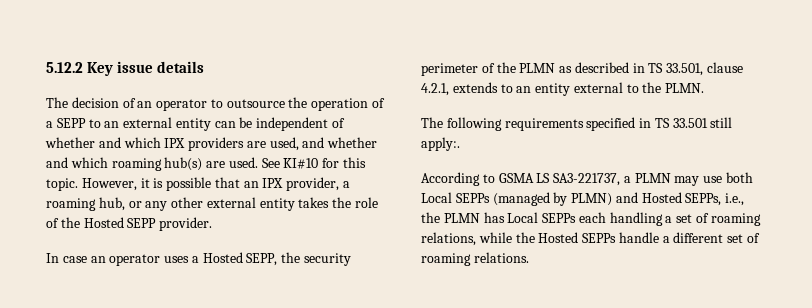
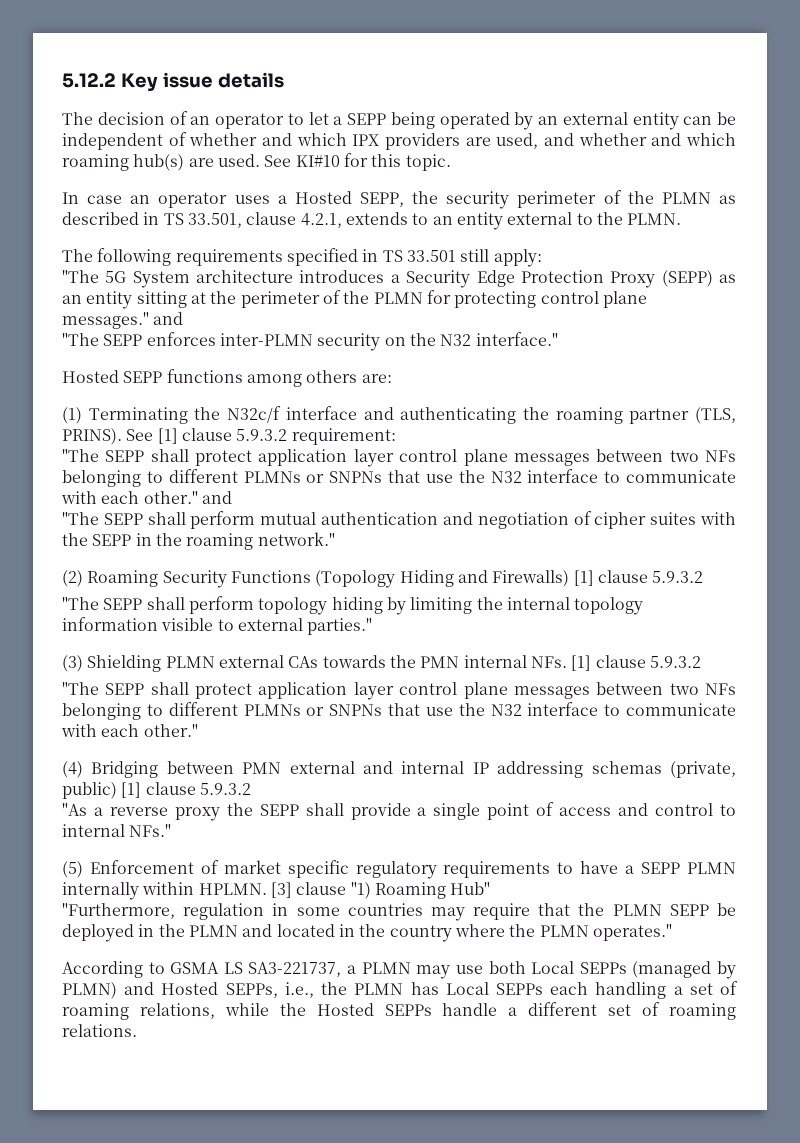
[226,97,386,111] [46,118,101,128] outsource the operation of a SEPP to -> [308,112,534,130] let a SEPP being operated by
[81,177,351,191] [46,197,379,211] [46,217,213,231] However, it is possible that an IPX provider, a roaming hub, or any other external entity takes the role of the Hosted SEPP provider. -> (451, 162) none
[421,137,460,151] apply:. -> [493,249,542,267] [62,270,737,288] [62,290,647,309] [62,312,184,329] [62,332,558,351] [62,369,392,387] [62,406,737,424] [62,428,396,445] [62,449,737,467] [62,469,736,487] [61,491,232,504] [62,511,737,529] [62,532,335,550] [62,570,704,588] [62,596,644,615] [62,617,373,635] [62,655,701,672] [62,682,737,700] [62,702,736,720] [61,724,198,737] [62,761,737,778] [62,782,251,799] [62,802,737,821] [62,824,172,837] [62,860,736,879] [62,882,491,900] [62,903,736,921] [62,924,672,942] apply: // "The 5G System architecture introduces a Security Edge Protection Proxy (SEPP) as an entity sitting at the perimeter of the PLMN for protecting control plane messages." and // "The SEPP enforces inter-PLMN security on the N32 interface." // Hosted SEPP functions among others are: // (1) Terminating the N32c/f interface and authenticating the roaming partner (TLS, PRINS). See [1] clause 5.9.3.2 requirement: // "The SEPP shall protect application layer control plane messages between two NFs belonging to different PLMNs or SNPNs that use the N32 interface to communicate with each other." and // "The SEPP shall perform mutual authentication and negotiation of cipher suites with the SEPP in the roaming network." // (2) Roaming Security Functions (Topology Hiding and Firewalls) [1] clause 5.9.3.2 // "The SEPP shall perform topology hiding by limiting the internal topology information visible to external parties." // (3) Shielding PLMN external CAs towards the PMN internal NFs. [1] clause 5.9.3.2 // "The SEPP shall protect application layer control plane messages between two NFs belonging to different PLMNs or SNPNs that use the N32 interface to communicate with each other." // (4) Bridging between PMN external and internal IP addressing schemas (private, public) [1] clause 5.9.3.2 // "As a reverse proxy the SEPP shall provide a single point of access and control to internal NFs." // (5) Enforcement of market specific regulatory requirements to have a SEPP PLMN internally within HPLMN. [3] clause "1) Roaming Hub" // "Furthermore, regulation in some countries may require that the PLMN SEPP be deployed in the PLMN and located in the country where the PLMN operates."

